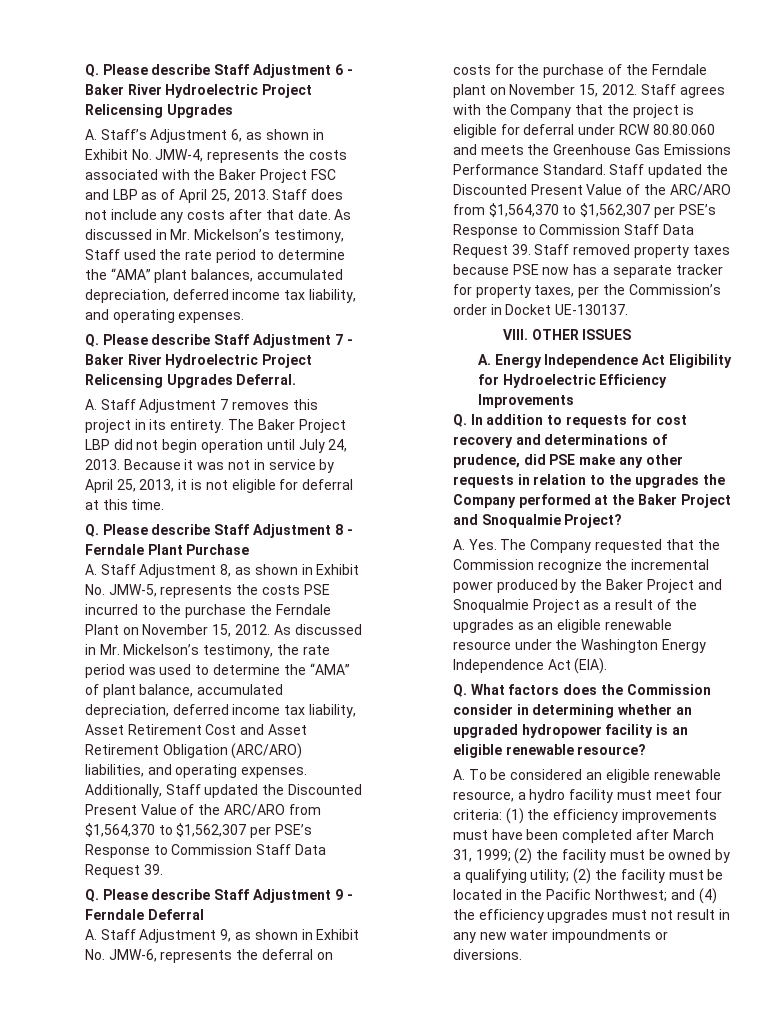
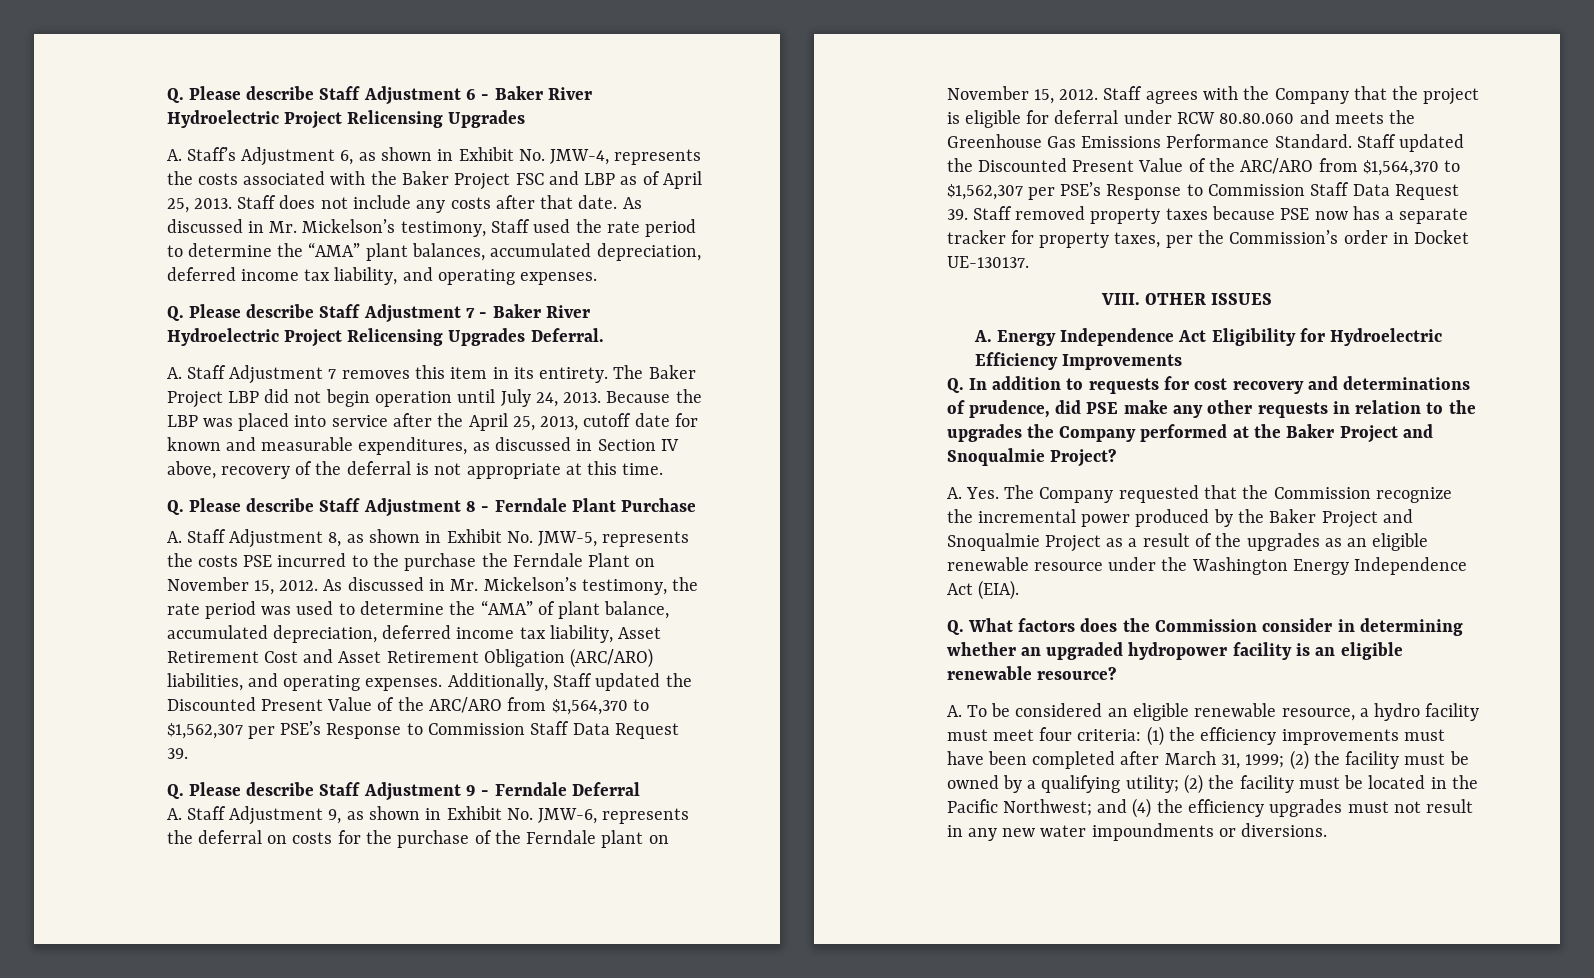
[84,419,131,433] project -> [450,367,488,379] item
[184,459,335,473] [84,479,354,493] it was not in service by April 25, 2013, it is not eligible for deferral -> [675,389,702,403] [166,413,698,431] [166,437,679,455] [166,461,561,479] the LBP was placed into service after the April 25, 2013, cutoff date for known and measurable expenditures, as discussed in Section IV above, recovery of the deferral is not appropriate

